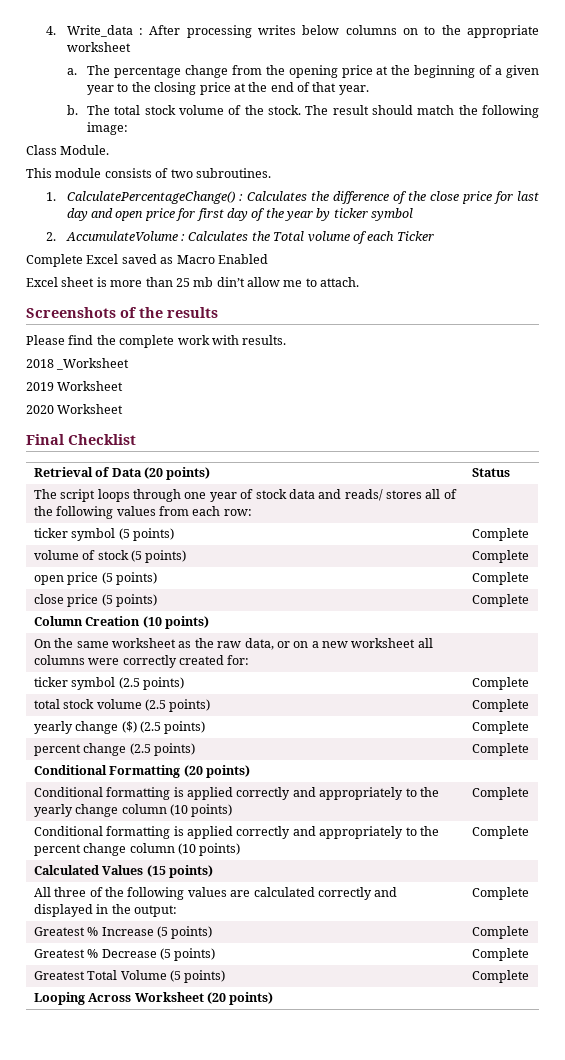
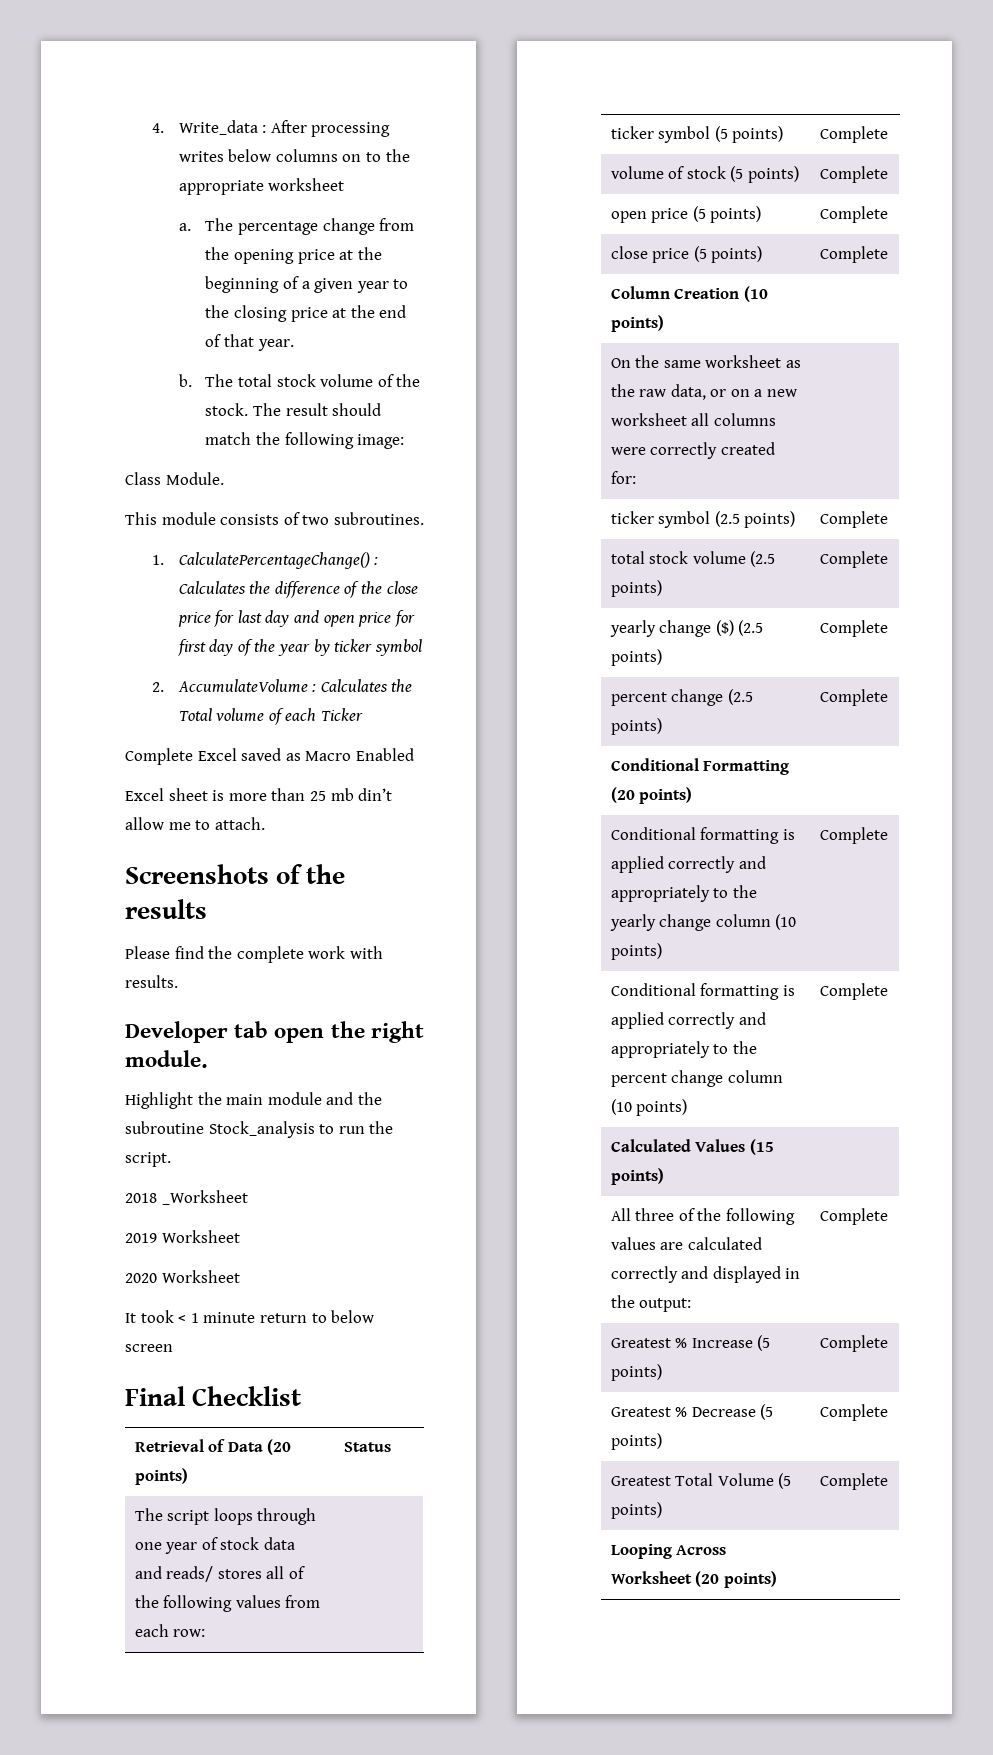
(287, 340) none -> [125,1021,424,1043] [125,1050,208,1068] [125,1092,382,1109] [125,1121,394,1138] [125,1152,171,1167] // Developer tab open the right module. // Highlight the main module and the subroutine Stock_analysis to run the script.
(124, 409) none -> [125,1310,375,1323] [125,1344,173,1352] // It took < 1 minute return to below screen

